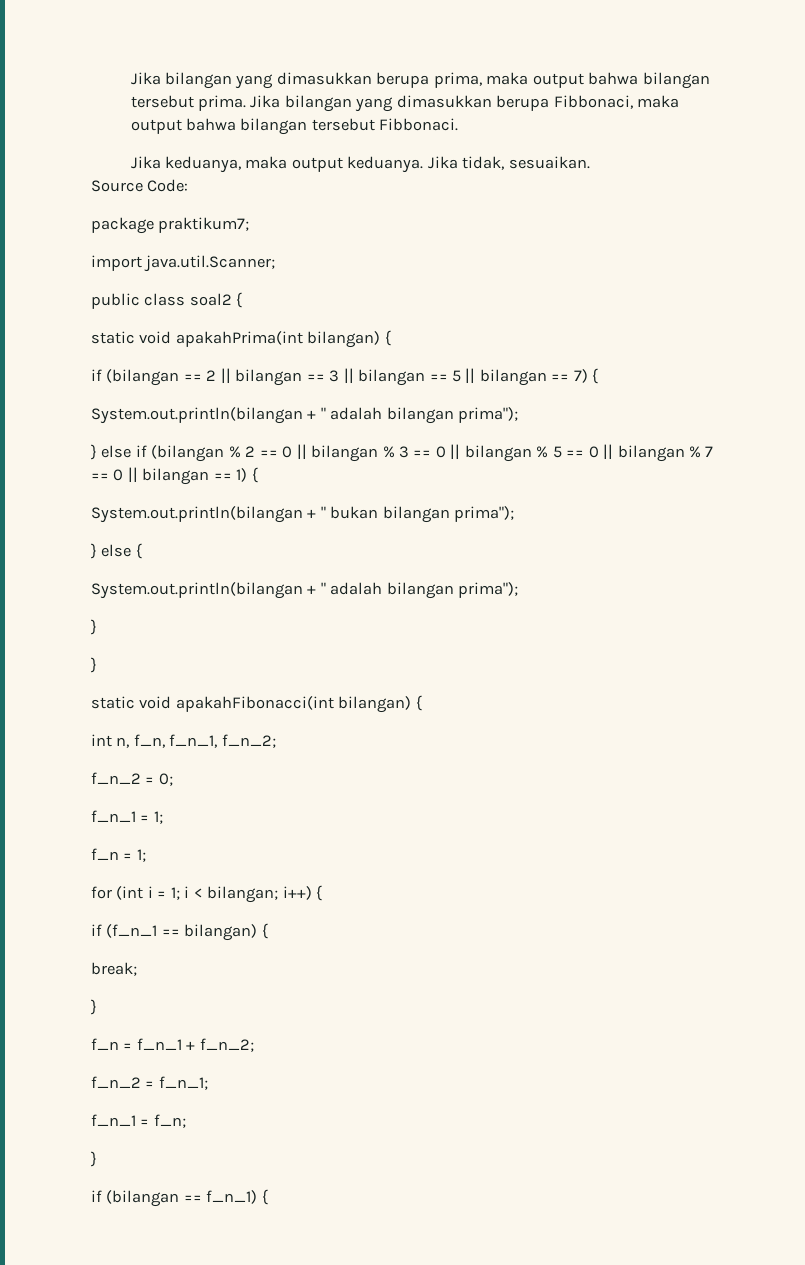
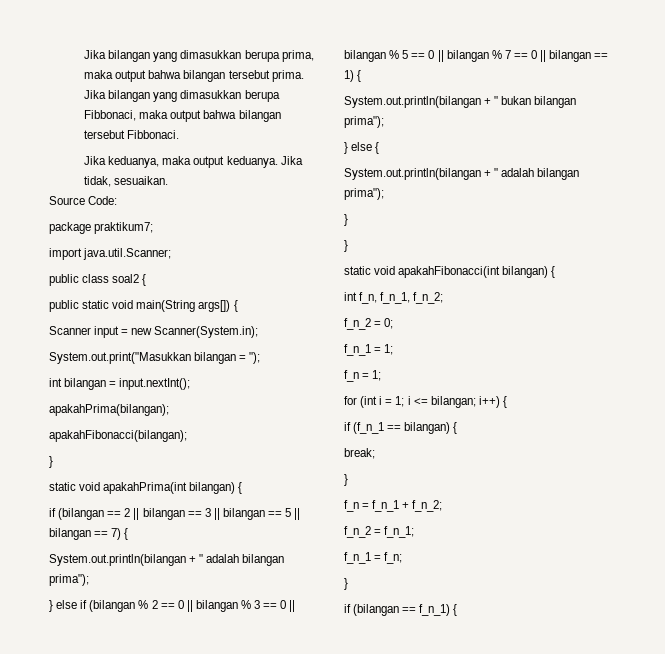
(243, 300) none -> [49,300,238,312] [49,326,259,338] [49,352,261,364] [49,378,191,390] [49,404,169,416] [49,430,187,442] [49,456,53,468] // public static void main(String args[]) { // Scanner input = new Scanner(System.in); // System.out.print("Masukkan bilangan = "); // int bilangan = input.nextInt(); // apakahPrima(bilangan); // apakahFibonacci(bilangan); // }
[116,737,130,748] n, -> (357, 296) none
[193,888,203,898] < -> [413,398,428,405] <=

